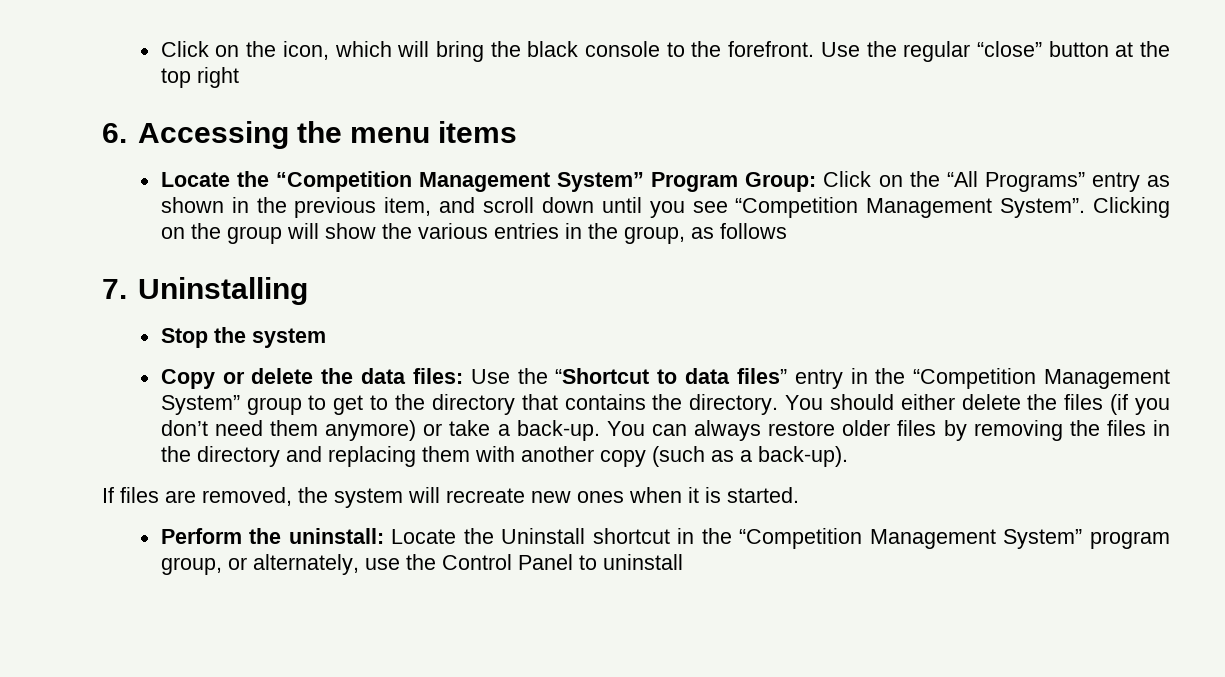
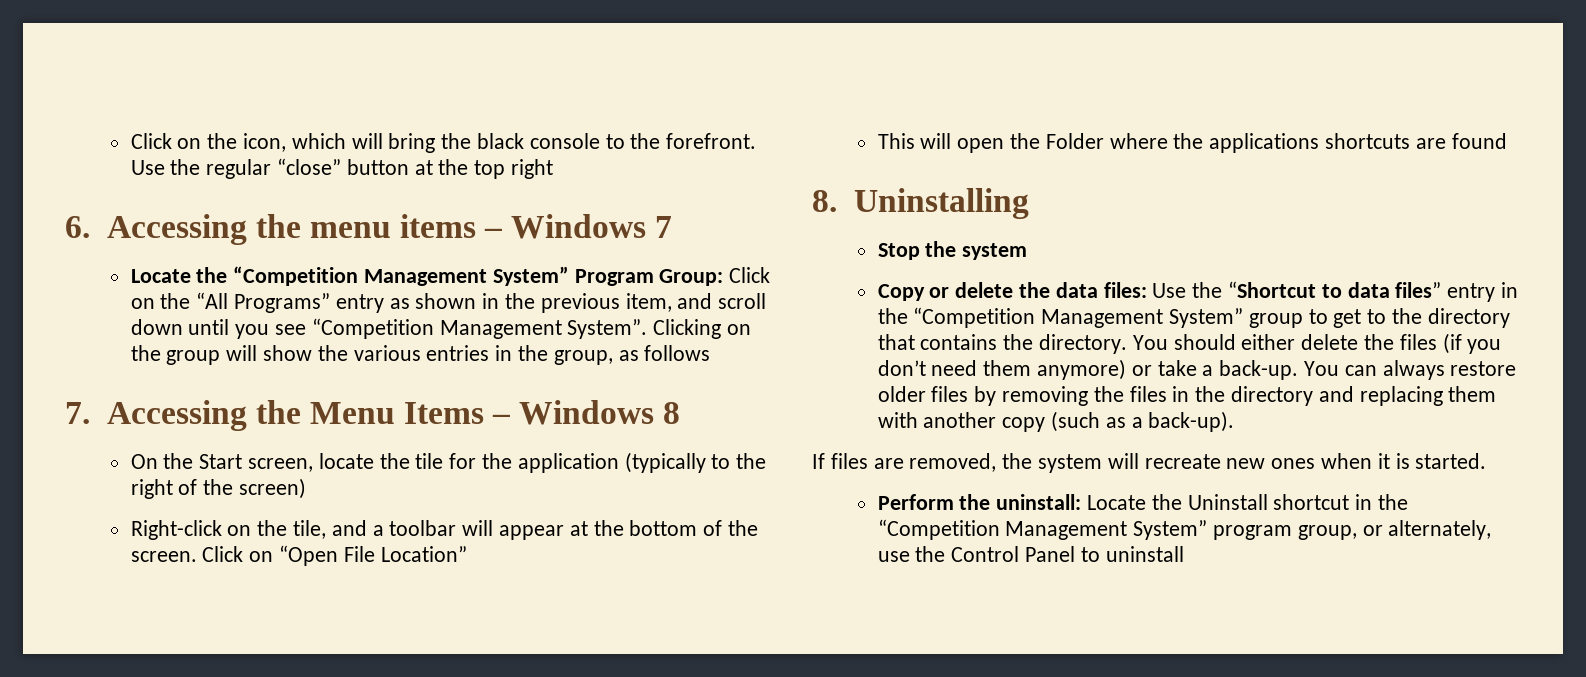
(518, 132) none -> [484,214,673,239] – Windows 7
(127, 289) none -> [106,400,681,431] [130,452,767,473] [130,478,306,499] [130,520,759,540] [130,545,467,566] [877,133,1507,153] [812,190,837,212] Accessing the Menu Items – Windows 8 // On the Start screen, locate the tile for the application (typically to the right of the screen) // Right-click on the tile, and a toolbar will appear at the bottom of the screen. Click on “Open File Location” // This will open the Folder where the applications shortcuts are found // 8.

